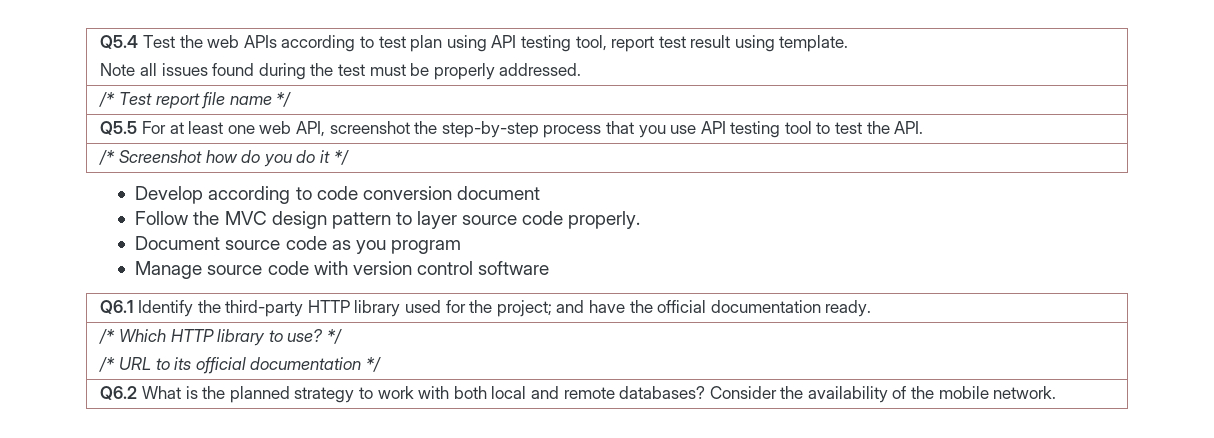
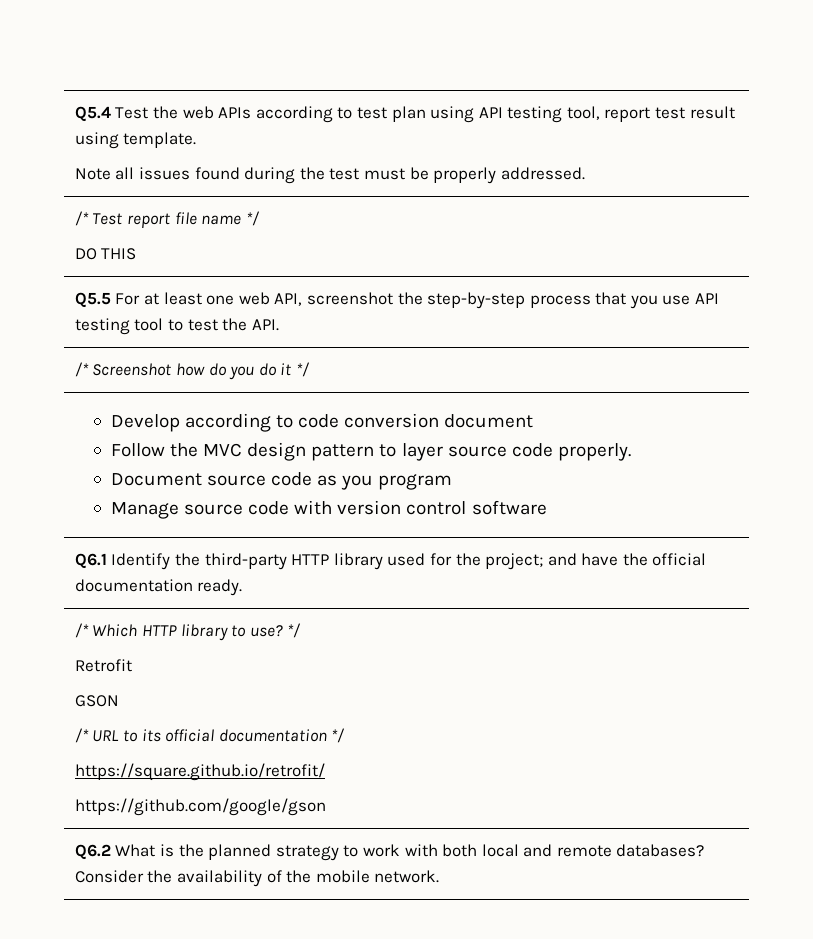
(292, 99) none -> [74,248,137,260] // DO THIS
(342, 336) none -> [74,659,132,672] [74,695,119,707] // Retrofit // GSON
(381, 364) none -> [74,763,325,781] [74,798,326,816] // https://square.github.io/retrofit/ // https://github.com/google/gson

